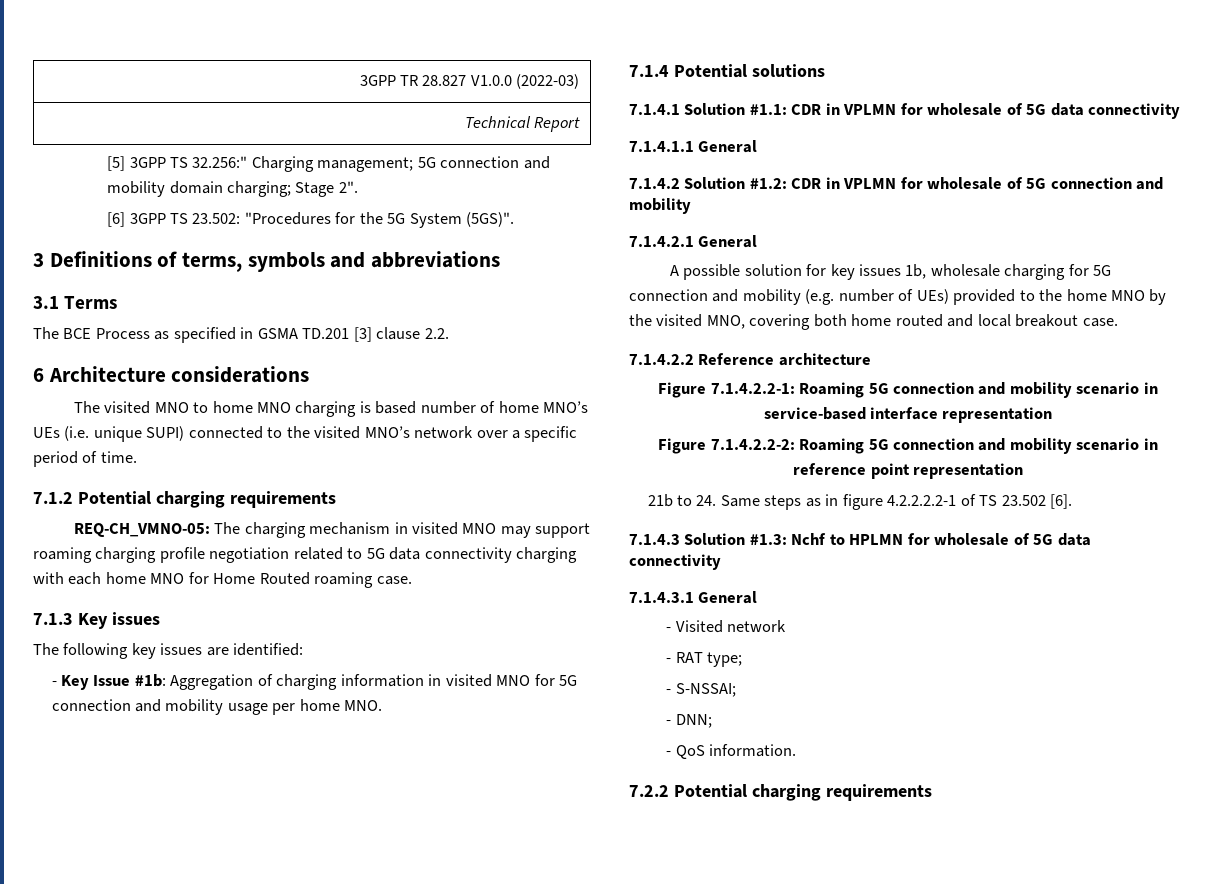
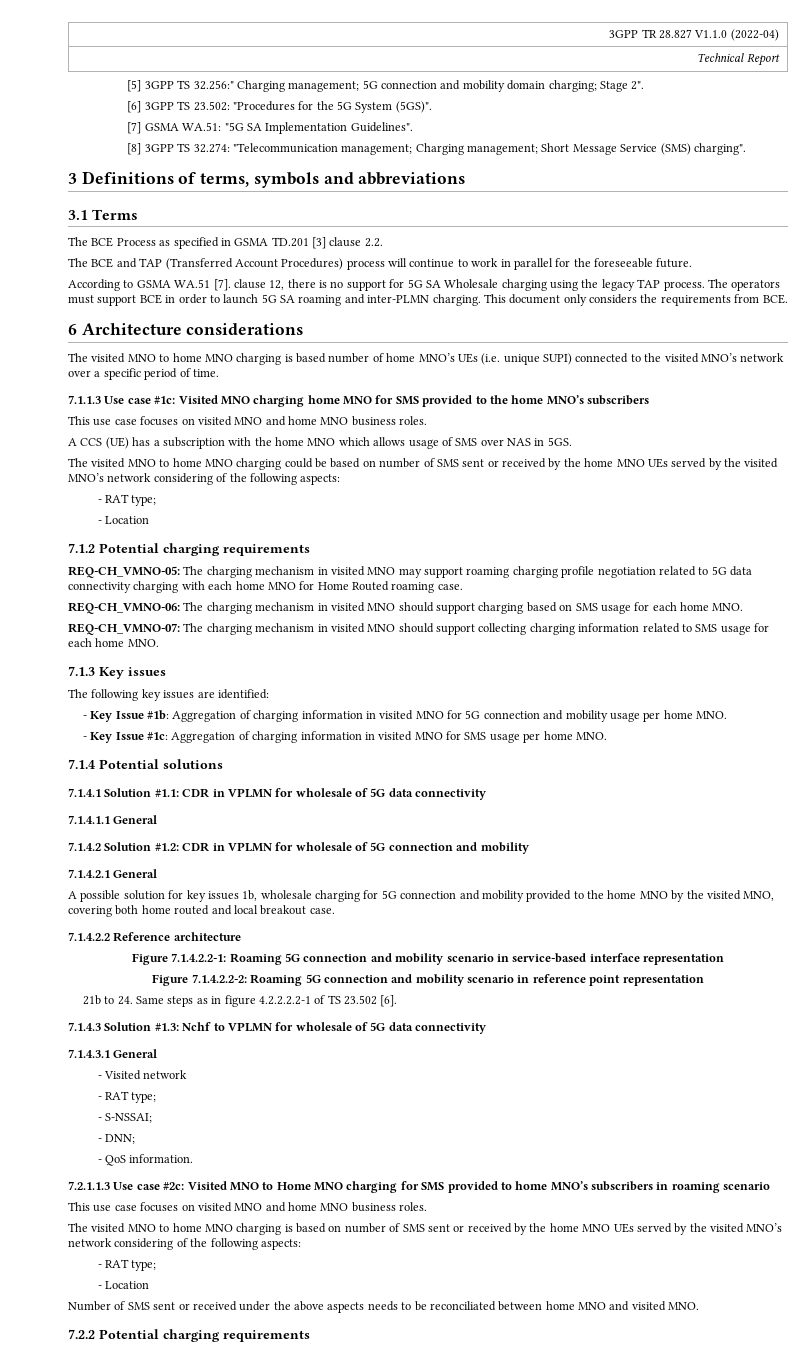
[470,74,580,89] V1.0.0 (2022-03) -> [694,29,779,41] V1.1.0 (2022-04)
(515, 219) none -> [127,122,413,134] [127,143,746,155] // [7] GSMA WA.51: "5G SA Implementation Guidelines". // [8] 3GPP TS 32.274: "Telecommunication management; Charging management; Short Message Service (SMS) charging".
(449, 333) none -> [68,258,693,270] [68,279,781,291] [68,294,788,306] // The BCE and TAP (Transferred Account Procedures) process will continue to work in parallel for the foreseeable future. // According to GSMA WA.51 [7]. clause 12, there is no support for 5G SA Wholesale charging using the legacy TAP process. The operators must support BCE in order to launch 5G SA roaming and inter-PLMN charging. This document only considers the requirements from BCE.
(137, 457) none -> [68,395,649,407] [68,416,428,426] [68,437,572,449] [68,458,779,470] [68,473,341,485] [97,494,157,506] [97,516,150,524] // 7.1.1.3 Use case #1c: Visited MNO charging home MNO for SMS provided to the home MNO’s subscribers // This use case focuses on visited MNO and home MNO business roles. // A CCS (UE) has a subscription with the home MNO which allows usage of SMS over NAS in 5GS. // The visited MNO to home MNO charging could be based on number of SMS sent or received by the home MNO UEs served by the visited MNO’s network considering of the following aspects: // - RAT type; // - Location
(412, 580) none -> [68,602,744,614] [68,623,769,635] [68,638,159,647] // REQ-CH_VMNO-06: The charging mechanism in visited MNO should support charging based on SMS usage for each home MNO. // REQ-CH_VMNO-07: The charging mechanism in visited MNO should support collecting charging information related to SMS usage for each home MNO.
(383, 705) none -> [82,731,607,743] // - Key Issue #1c: Aggregation of charging information in visited MNO for SMS usage per home MNO.
[805,289,949,305] (e.g. number of UEs) -> (524, 896) none
[849,534,904,545] HPLMN -> [227,1022,272,1032] VPLMN
(796, 750) none -> [68,1181,771,1193] [68,1202,428,1212] [68,1223,783,1235] [68,1238,301,1250] [97,1259,157,1271] [97,1281,150,1289] [68,1301,700,1313] // 7.2.1.1.3 Use case #2c: Visited MNO to Home MNO charging for SMS provided to home MNO’s subscribers in roaming scenario // This use case focuses on visited MNO and home MNO business roles. // The visited MNO to home MNO charging is based on number of SMS sent or received by the home MNO UEs served by the visited MNO’s network considering of the following aspects: // - RAT type; // - Location // Number of SMS sent or received under the above aspects needs to be reconciliated between home MNO and visited MNO.

